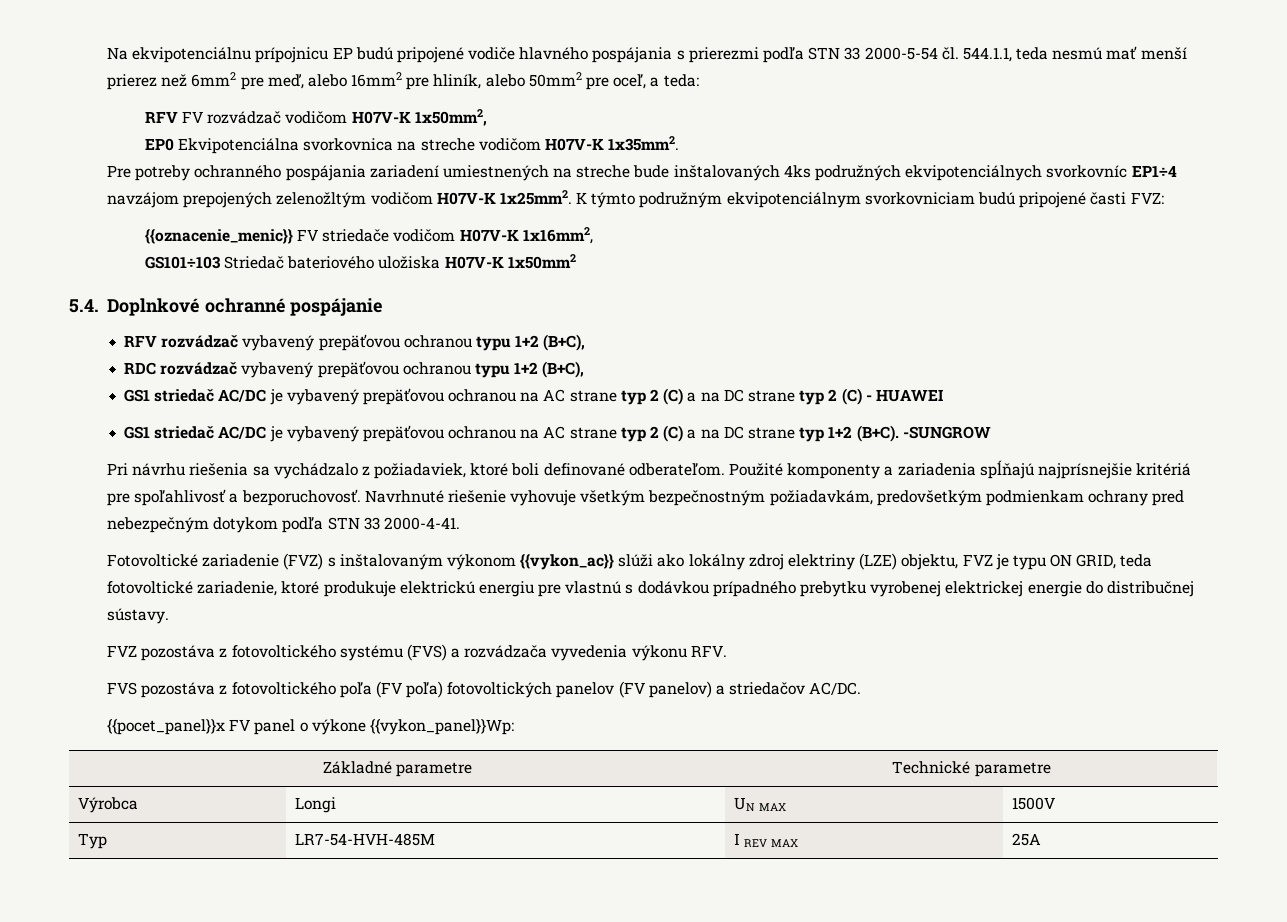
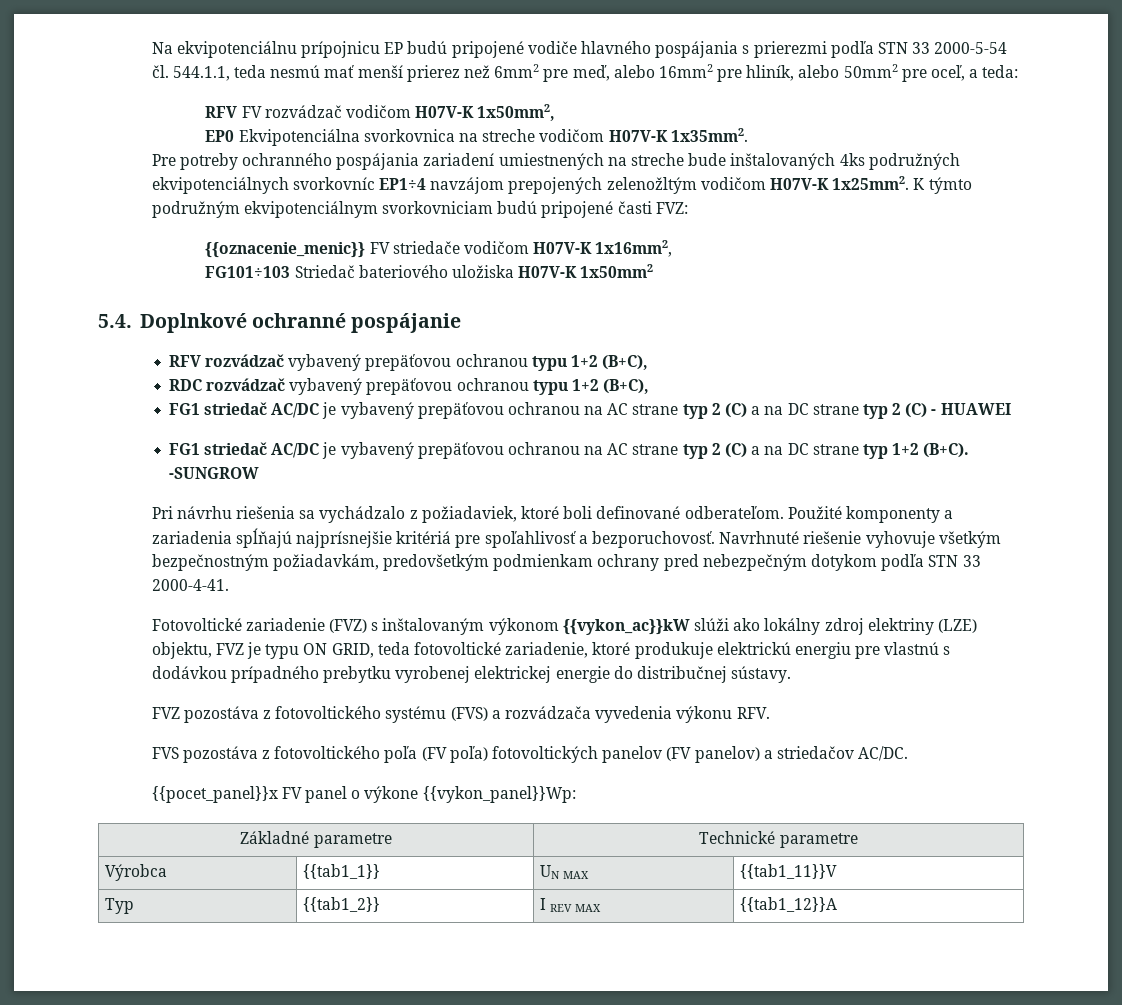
[144,256,221,269] GS101÷103 -> [205,266,291,278] FG101÷103
[124,389,151,402] GS1 -> [168,403,200,415] FG1
[124,426,151,439] GS1 -> [168,443,200,455] FG1
[520,553,615,570] {{vykon_ac}} -> [562,619,690,635] {{vykon_ac}}kW
[294,797,336,813] Longi -> [302,864,380,879] {{tab1_1}}
[1011,797,1055,810] 1500V -> [739,864,837,879] {{tab1_11}}V
[294,833,435,846] LR7-54-HVH-485M -> [302,897,380,912] {{tab1_2}}
[1011,833,1041,846] 25A -> [739,897,837,912] {{tab1_12}}A

